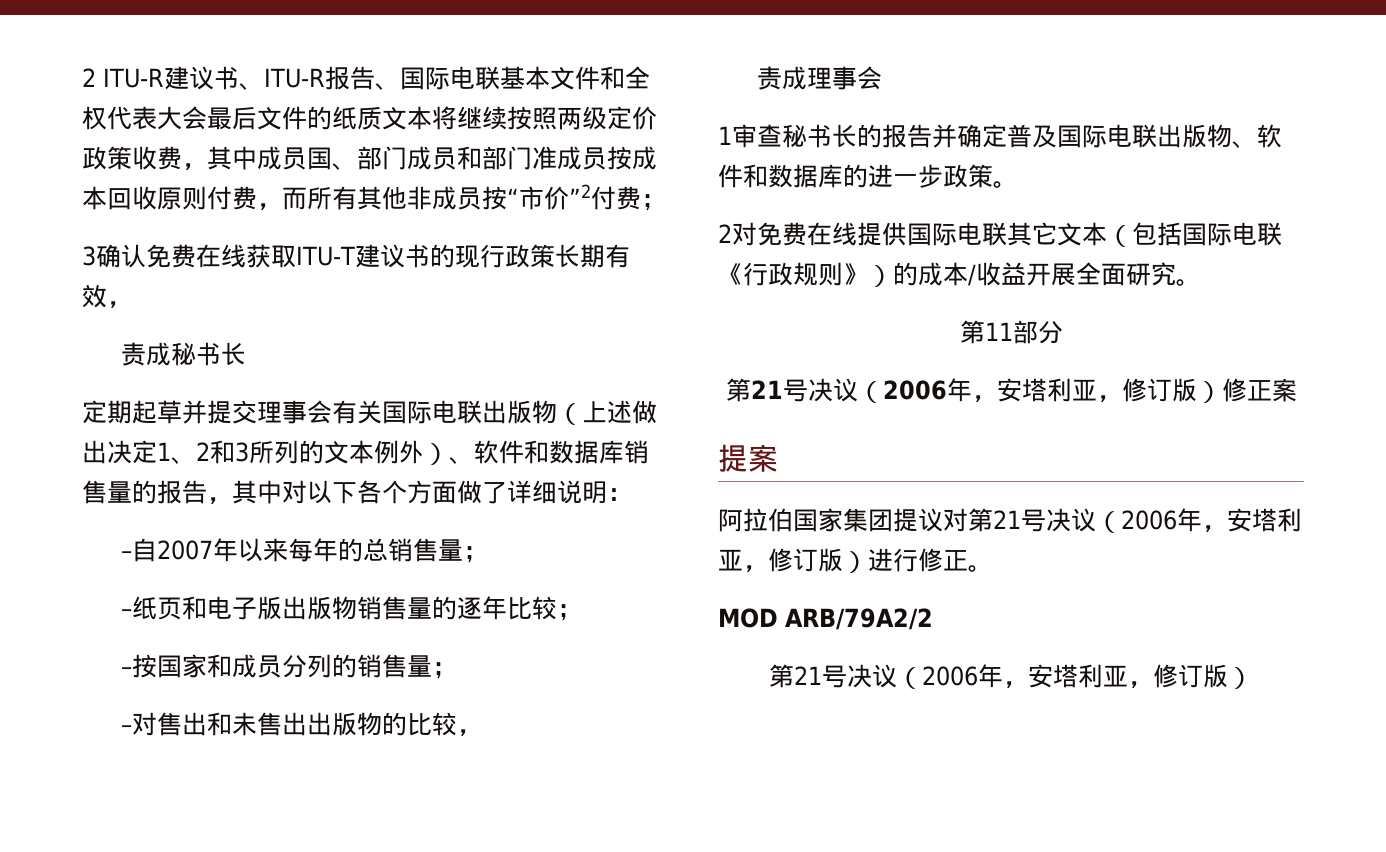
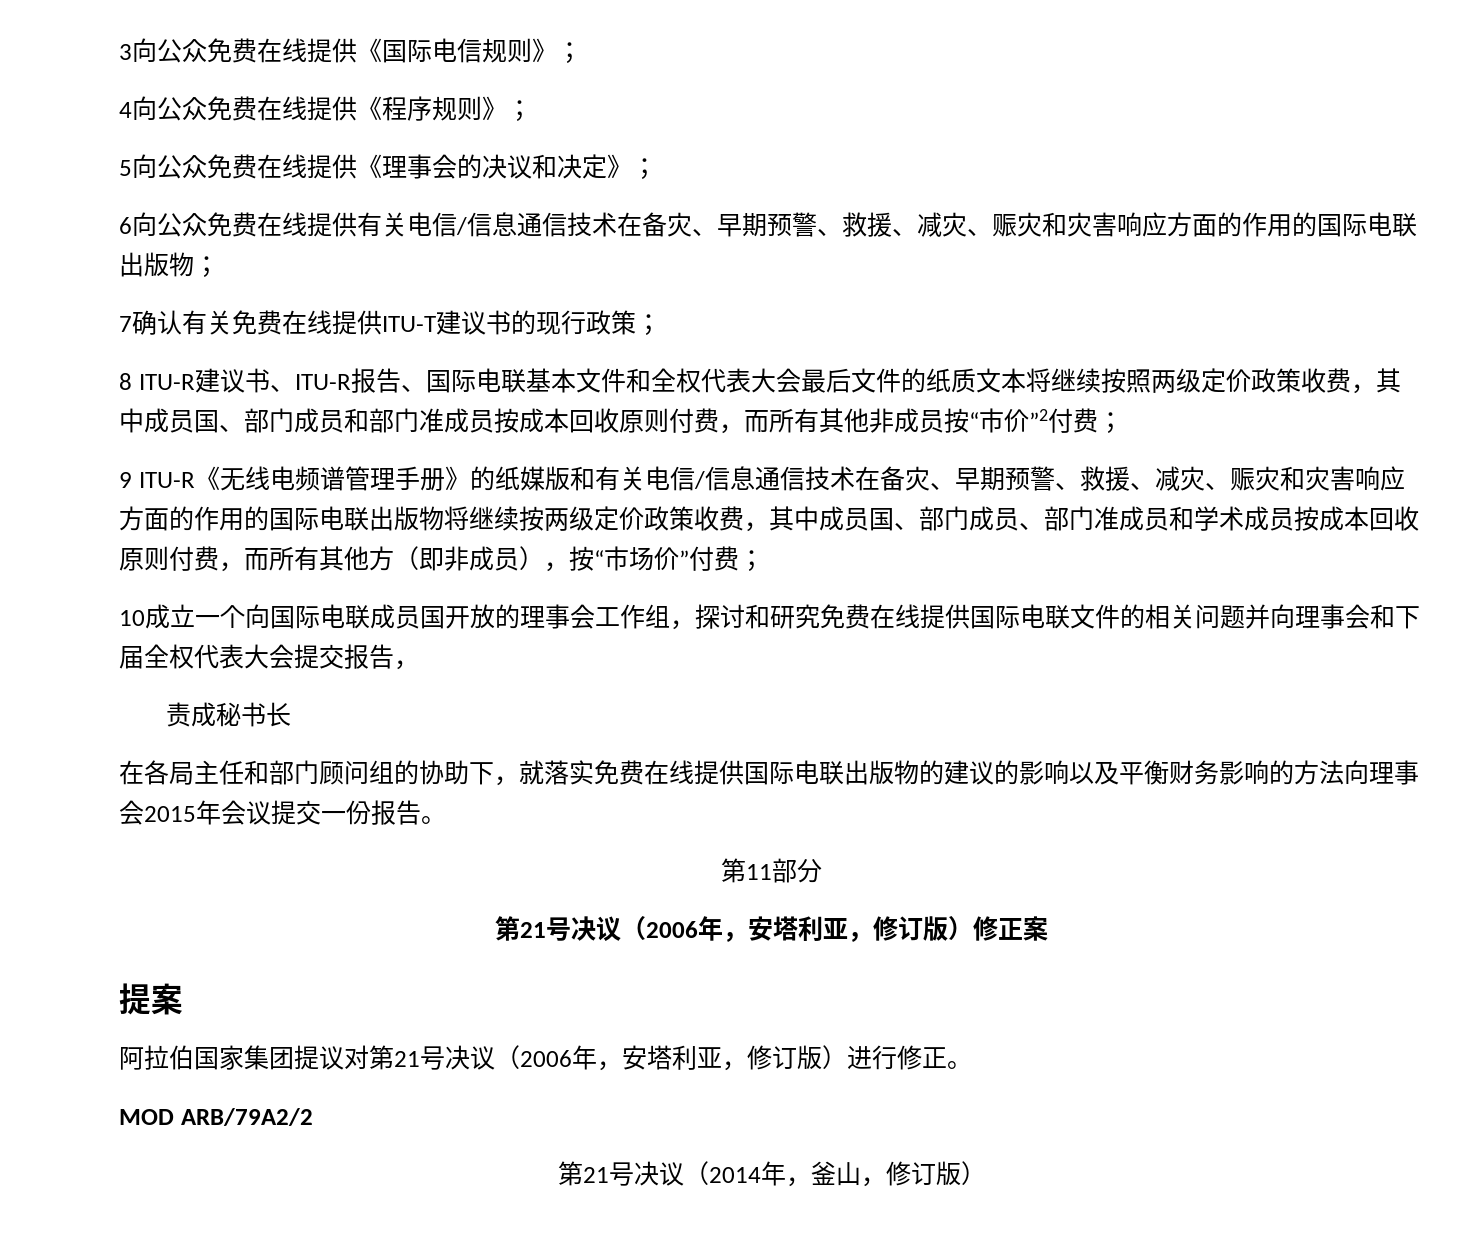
[82,68,96,87] 2 -> [119,38,582,64] [119,96,532,122] [119,154,657,180] [119,212,1417,237] [119,252,219,278] [119,310,661,336] [119,373,132,390] 3向公众免费在线提供《国际电信规则》； // 4向公众免费在线提供《程序规则》； // 5向公众免费在线提供《理事会的决议和决定》； // 6向公众免费在线提供有关电信/信息通信技术在备灾、早期预警、救援、减灾、赈灾和灾害响应方面的作用的国际电联出版物； // 7确认有关免费在线提供ITU-T建议书的现行政策； // 8
[82,244,630,268] [82,284,132,309] [120,342,246,366] [82,400,657,425] [82,440,649,465] [82,480,632,505] [120,538,488,563] [120,596,582,621] [120,654,457,679] [120,712,482,737] [756,66,882,90] [718,124,1282,148] [718,164,1018,188] [718,222,1282,247] [718,262,1176,287] 3确认免费在线获取ITU-T建议书的现行政策长期有效， // 责成秘书长 // 定期起草并提交理事会有关国际电联出版物（上述做出决定1、2和3所列的文本例外）、软件和数据库销售量的报告，其中对以下各个方面做了详细说明： // –自2007年以来每年的总销售量； // –纸页和电子版出版物销售量的逐年比较； // –按国家和成员分列的销售量； // –对售出和未售出出版物的比较， // 责成理事会 // 1审查秘书长的报告并确定普及国际电联出版物、软件和数据库的进一步政策。 // 2对免费在线提供国际电联其它文本（包括国际电联《行政规则》）的成本/收益开展全面研究 -> [119,466,1405,491] [119,506,1419,532] [119,546,764,572] [119,604,1420,630] [119,644,419,670] [165,702,291,727] [119,760,1419,786] [119,800,421,825] 9 ITU-R《无线电频谱管理手册》的纸媒版和有关电信/信息通信技术在备灾、早期预警、救援、减灾、赈灾和灾害响应方面的作用的国际电联出版物将继续按两级定价政策收费，其中成员国、部门成员、部门准成员和学术成员按成本回收原则付费，而所有其他方（即非成员），按“市场价”付费； // 10成立一个向国际电联成员国开放的理事会工作组，探讨和研究免费在线提供国际电联文件的相关问题并向理事会和下届全权代表大会提交报告， // 责成秘书长 // 在各局主任和部门顾问组的协助下，就落实免费在线提供国际电联出版物的建议的影响以及平衡财务影响的方法向理事会2015年会议提交一份报告
[922,664,1128,689] 2006年，安塔利亚 -> [708,1161,861,1187] 2014年，釜山

